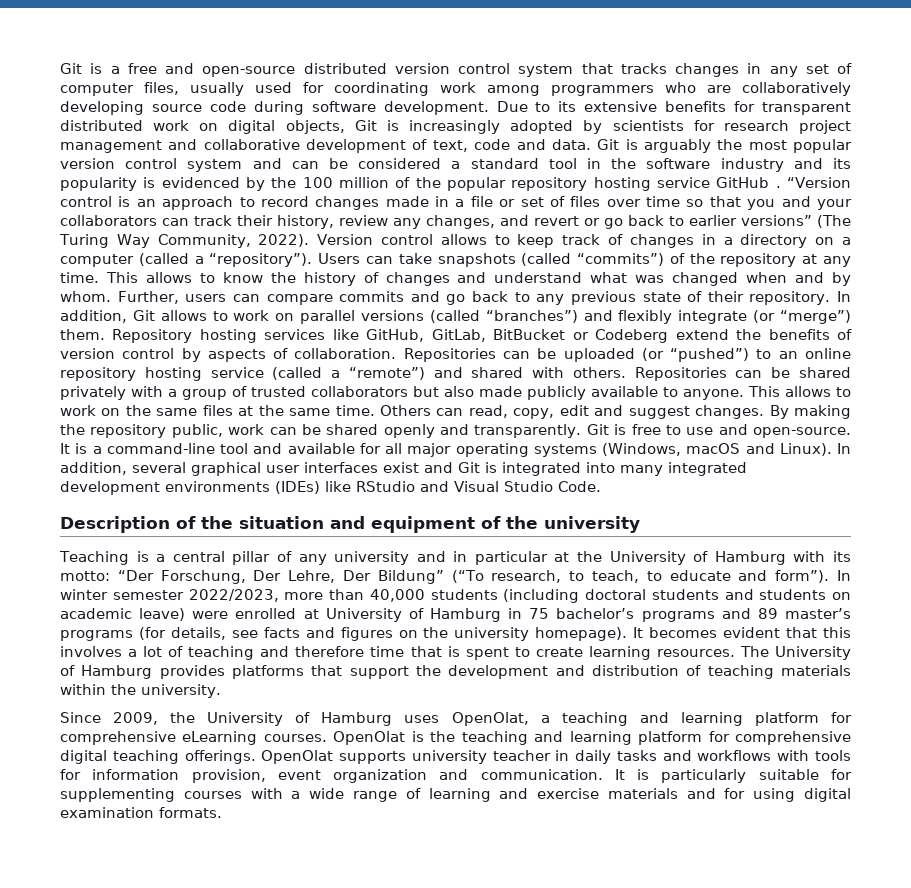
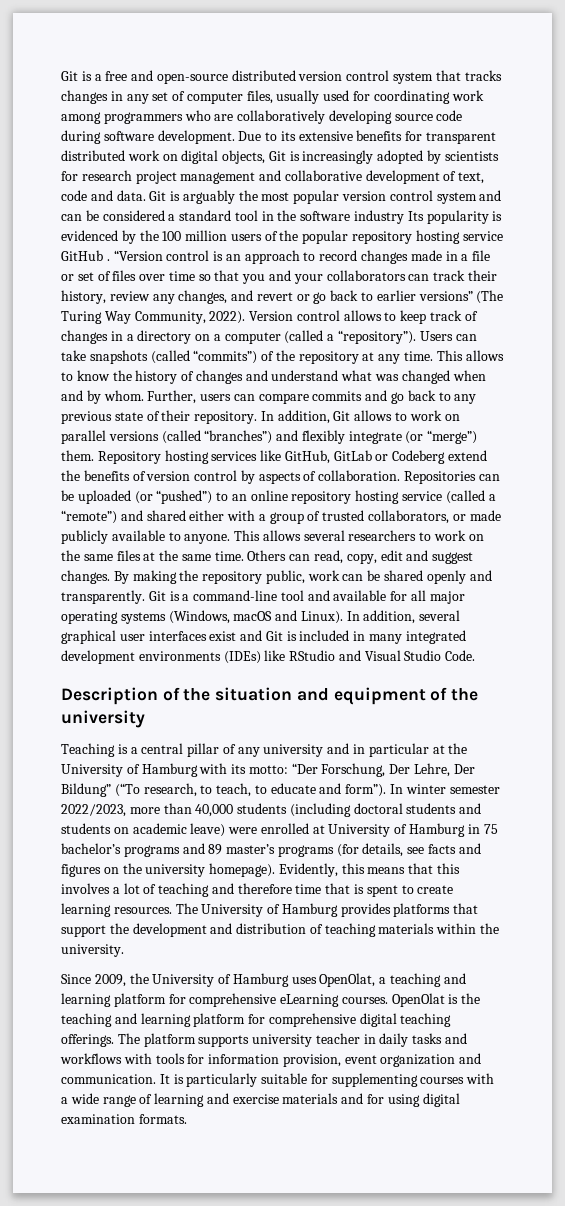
[793,158,852,169] and its -> [407,211,424,221] Its
(390, 182) none -> [230,234,262,241] users
[431,329,566,342] GitLab, BitBucket -> [333,450,372,461] GitLab
[532,367,851,381] [60,386,126,400] with others. Repositories can be shared privately -> [189,510,225,521] either
[311,386,474,397] collaborators but also -> [368,510,466,524] collaborators, or
(831, 391) none -> [303,530,417,541] several researchers
[631,424,851,438] [60,443,88,454] free to use and open-source. It is -> (180, 596) none
[502,462,615,476] integrated into -> [299,630,366,641] included in
[633,627,781,638] It becomes evident -> [278,863,406,877] Evidently, this means
[261,750,334,764] OpenOlat -> [117,1033,196,1047] The platform

